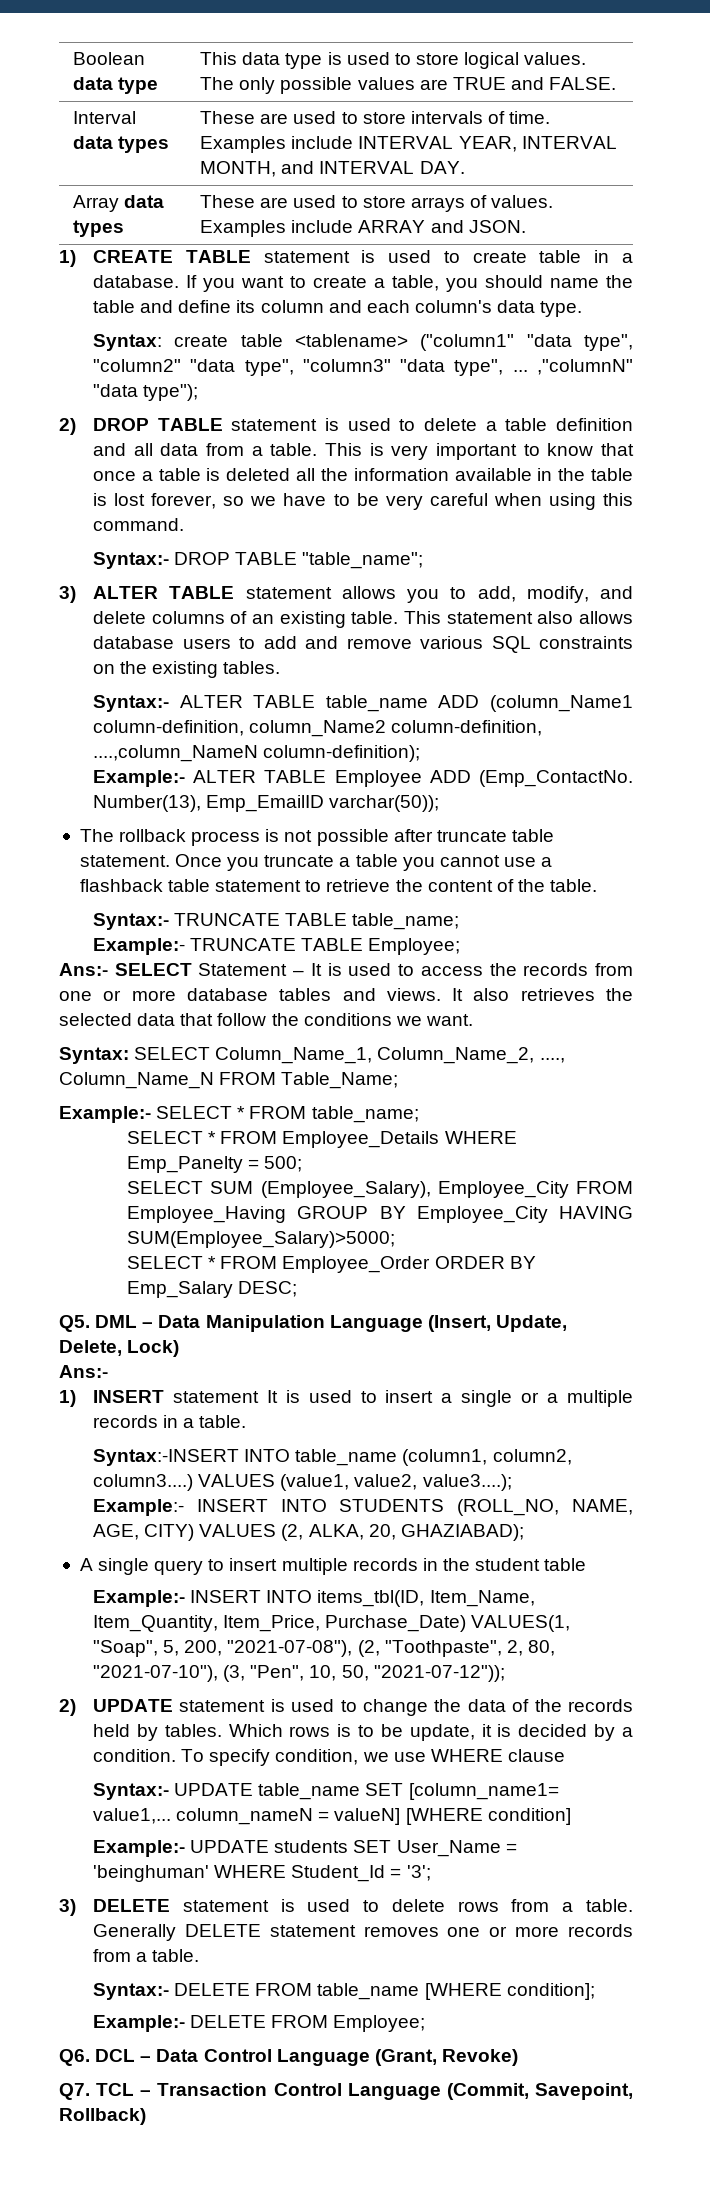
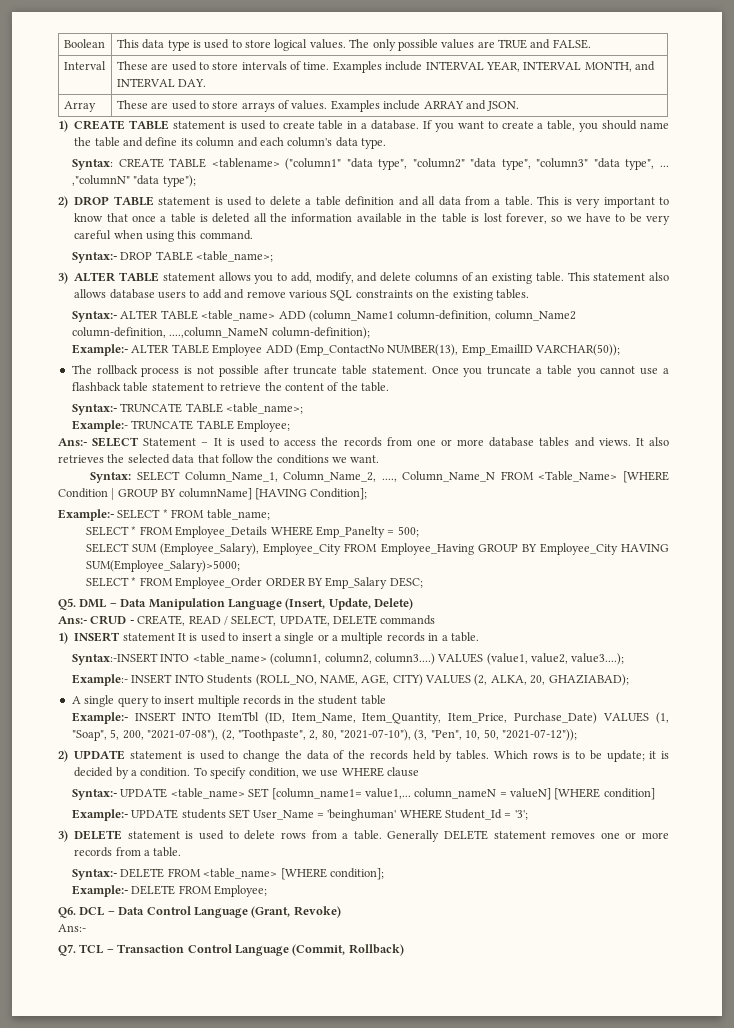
[73,77,159,94] data type -> (105, 43) none
[73,136,170,153] data types -> (106, 65) none
[124,195,165,208] [73,220,125,237] data types -> (96, 106) none
[174,334,283,347] create table -> [118,158,207,168] CREATE TABLE
[302,552,424,569] "table_name"; -> [196,251,274,262] <table_name>;
[325,695,428,712] table_name -> [201,310,276,321] <table_name>
[479,770,633,787] [93,795,440,812] (Emp_ContactNo. Number(13), Emp_EmailID varchar(50)); -> [295,344,621,356] (Emp_ContactNo NUMBER(13), Emp_EmailID VARCHAR(50));
[352,913,460,930] table_name; -> [226,403,304,414] <table_name>;
[281,1072,399,1089] Table_Name; -> [538,471,669,483] [58,488,368,500] <Table_Name> [WHERE Condition | GROUP BY columnName] [HAVING Condition];
[59,1340,180,1357] [59,1365,108,1378] Delete, Lock) // Ans:- -> [374,598,413,610] [58,615,436,626] Delete) // Ans:- CRUD - CREATE, READ / SELECT, UPDATE, DELETE commands
[295,1449,398,1466] table_name -> [192,653,267,664] <table_name>
[339,1499,445,1512] STUDENTS -> [207,674,253,684] Students
[317,1590,425,1607] items_tbl(ID, -> [217,712,285,724] ItemTbl (ID,
[471,1615,571,1632] VALUES(1, -> [603,712,669,724] VALUES (1,
[409,1724,475,1741] update, -> [606,750,645,762] update;
[258,1783,361,1800] table_name -> [170,788,245,799] <table_name>
[317,1983,420,2000] table_name -> [203,868,278,879] <table_name>
(518, 2057) none -> [58,924,86,932] // Ans:-
[535,2083,633,2100] Savepoint, -> (346, 950) none

